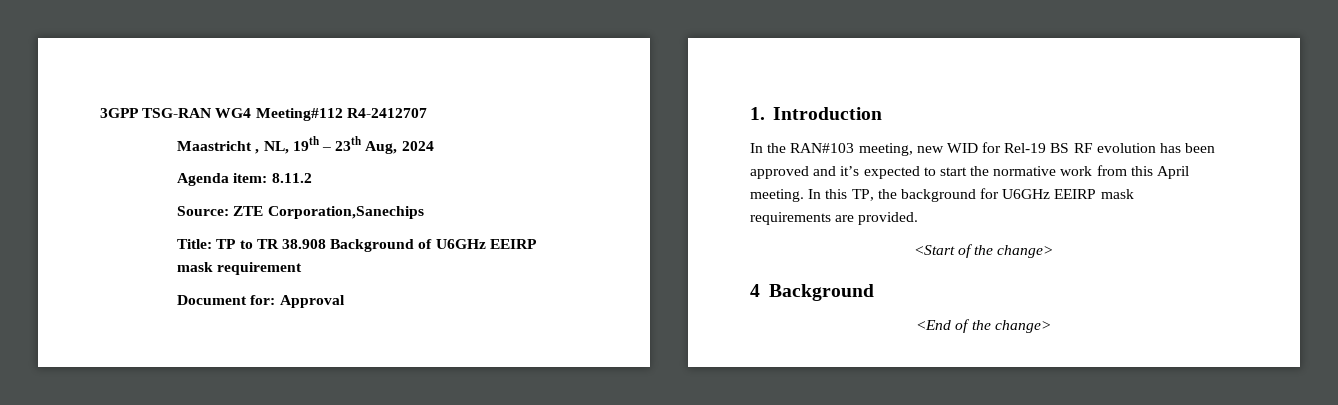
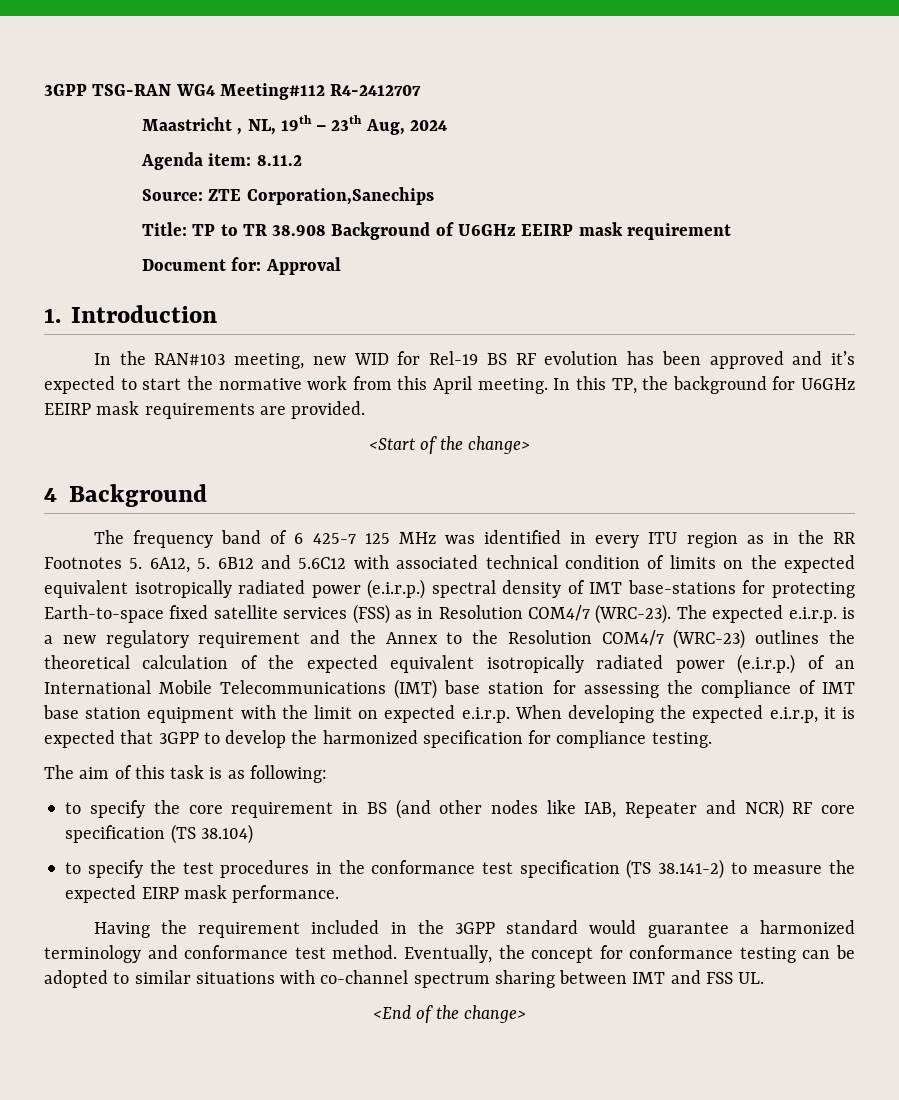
(875, 292) none -> [93,530,857,548] [44,555,855,573] [44,579,855,599] [44,604,855,624] [44,629,855,649] [44,654,856,674] [44,679,856,699] [43,705,856,723] [44,730,712,748] [44,765,327,783] [65,799,855,819] [65,824,253,844] [65,859,855,879] [65,885,340,903] [93,920,855,938] [44,945,856,963] [44,970,765,988] // The frequency band of 6 425-7 125 MHz was identified in every ITU region as in the RR Footnotes 5. 6A12, 5. 6B12 and 5.6C12 with associated technical condition of limits on the expected equivalent isotropically radiated power (e.i.r.p.) spectral density of IMT base-stations for protecting Earth-to-space fixed satellite services (FSS) as in Resolution COM4/7 (WRC-23). The expected e.i.r.p. is a new regulatory requirement and the Annex to the Resolution COM4/7 (WRC-23) outlines the theoretical calculation of the expected equivalent isotropically radiated power (e.i.r.p.) of an International Mobile Telecommunications (IMT) base station for assessing the compliance of IMT base station equipment with the limit on expected e.i.r.p. When developing the expected e.i.r.p, it is expected that 3GPP to develop the harmonized specification for compliance testing. // The aim of this task is as following: // to specify the core requirement in BS (and other nodes like IAB, Repeater and NCR) RF core specification (TS 38.104) // to specify the test procedures in the conformance test specification (TS 38.141-2) to measure the expected EIRP mask performance. // Having the requirement included in the 3GPP standard would guarantee a harmonized terminology and conformance test method. Eventually, the concept for conformance testing can be adopted to similar situations with co-channel spectrum sharing between IMT and FSS UL.

